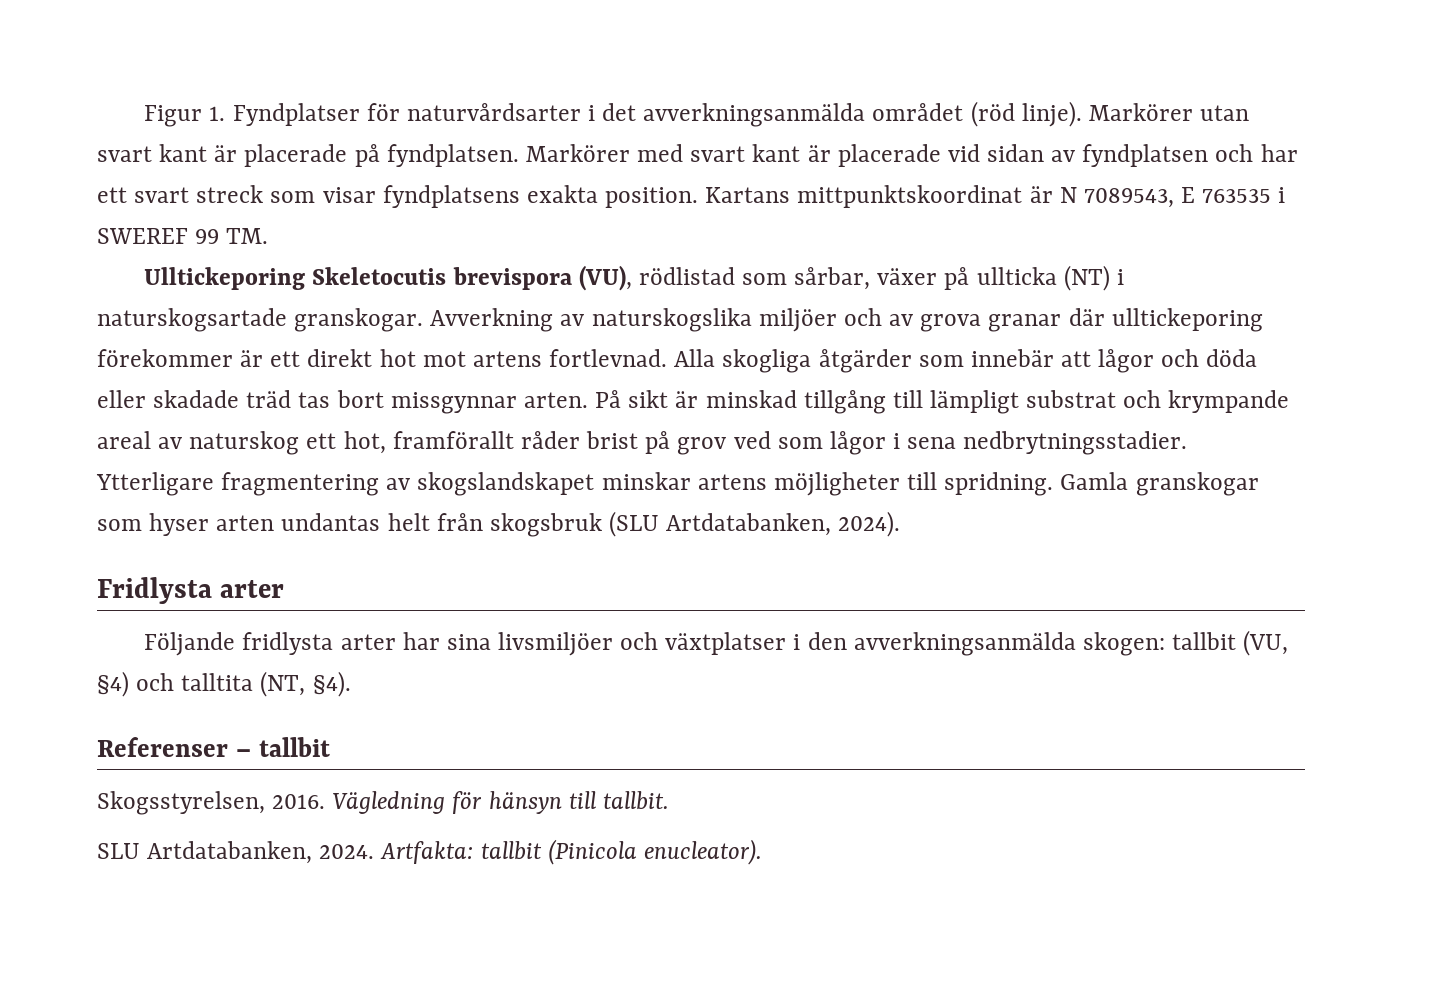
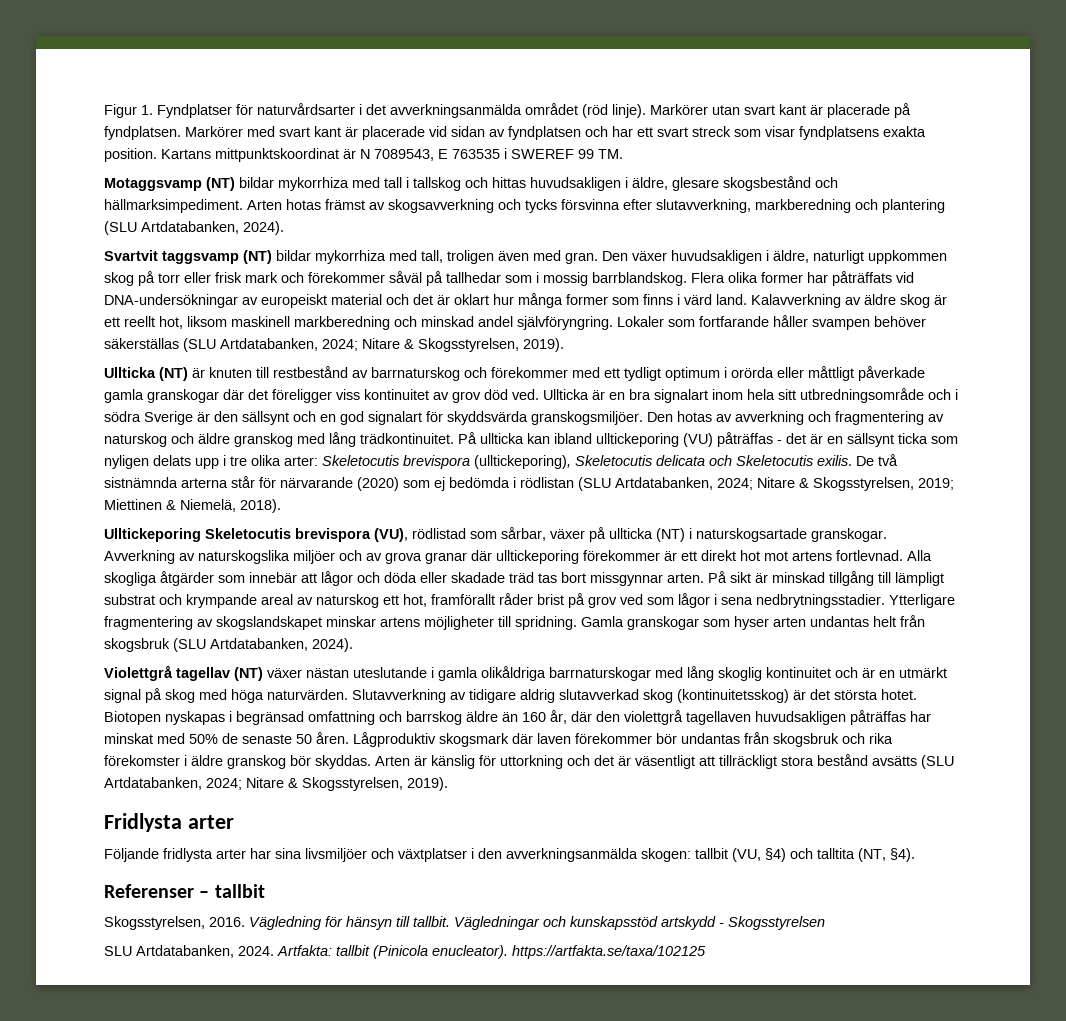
(269, 236) none -> [104,176,838,191] [104,199,945,213] [104,221,284,235] [104,250,947,264] [104,271,914,286] [104,293,947,308] [104,315,926,330] [104,338,564,352] [104,366,925,381] [104,388,958,403] [104,411,944,425] [104,432,958,447] [104,454,898,469] [104,476,954,491] [104,499,281,513] // Motaggsvamp (NT) bildar mykorrhiza med tall i tallskog och hittas huvudsakligen i äldre, glesare skogsbestånd och hällmarksimpediment. Arten hotas främst av skogsavverkning och tycks försvinna efter slutavverkning, markberedning och plantering (SLU Artdatabanken, 2024). // Svartvit taggsvamp (NT) bildar mykorrhiza med tall, troligen även med gran. Den växer huvudsakligen i äldre, naturligt uppkommen skog på torr eller frisk mark och förekommer såväl på tallhedar som i mossig barrblandskog. Flera olika former har påträffats vid DNA-undersökningar av europeiskt material och det är oklart hur många former som finns i värd land. Kalavverkning av äldre skog är ett reellt hot, liksom maskinell markberedning och minskad andel självföryngring. Lokaler som fortfarande håller svampen behöver säkerställas (SLU Artdatabanken, 2024; Nitare & Skogsstyrelsen, 2019). // Ullticka (NT) är knuten till restbestånd av barrnaturskog och förekommer med ett tydligt optimum i orörda eller måttligt påverkade gamla granskogar där det föreligger viss kontinuitet av grov död ved. Ullticka är en bra signalart inom hela sitt utbredningsområde och i södra Sverige är den sällsynt och en god signalart för skyddsvärda granskogsmiljöer. Den hotas av avverkning och fragmentering av naturskog och äldre granskog med lång trädkontinuitet. På ullticka kan ibland ulltickeporing (VU) påträffas - det är en sällsynt ticka som nyligen delats upp i tre olika arter: Skeletocutis brevispora (ulltickeporing), Skeletocutis delicata och Skeletocutis exilis. De två sistnämnda arterna står för närvarande (2020) som ej bedömda i rödlistan (SLU Artdatabanken, 2024; Nitare & Skogsstyrelsen, 2019; Miettinen & Niemelä, 2018).
(901, 524) none -> [104,665,947,681] [104,688,917,703] [104,710,931,725] [104,732,893,747] [104,754,954,769] [104,777,448,791] // Violettgrå tagellav (NT) växer nästan uteslutande i gamla olikåldriga barrnaturskogar med lång skoglig kontinuitet och är en utmärkt signal på skog med höga naturvärden. Slutavverkning av tidigare aldrig slutavverkad skog (kontinuitetsskog) är det största hotet. Biotopen nyskapas i begränsad omfattning och barrskog äldre än 160 år, där den violettgrå tagellaven huvudsakligen påträffas har minskat med 50% de senaste 50 åren. Lågproduktiv skogsmark där laven förekommer bör undantas från skogsbruk och rika förekomster i äldre granskog bör skyddas. Arten är känslig för uttorkning och det är väsentligt att tillräckligt stora bestånd avsätts (SLU Artdatabanken, 2024; Nitare & Skogsstyrelsen, 2019).
(669, 800) none -> [454,916,825,930] Vägledningar och kunskapsstöd artskydd - Skogsstyrelsen
(762, 852) none -> [512,945,706,959] https://artfakta.se/taxa/102125

